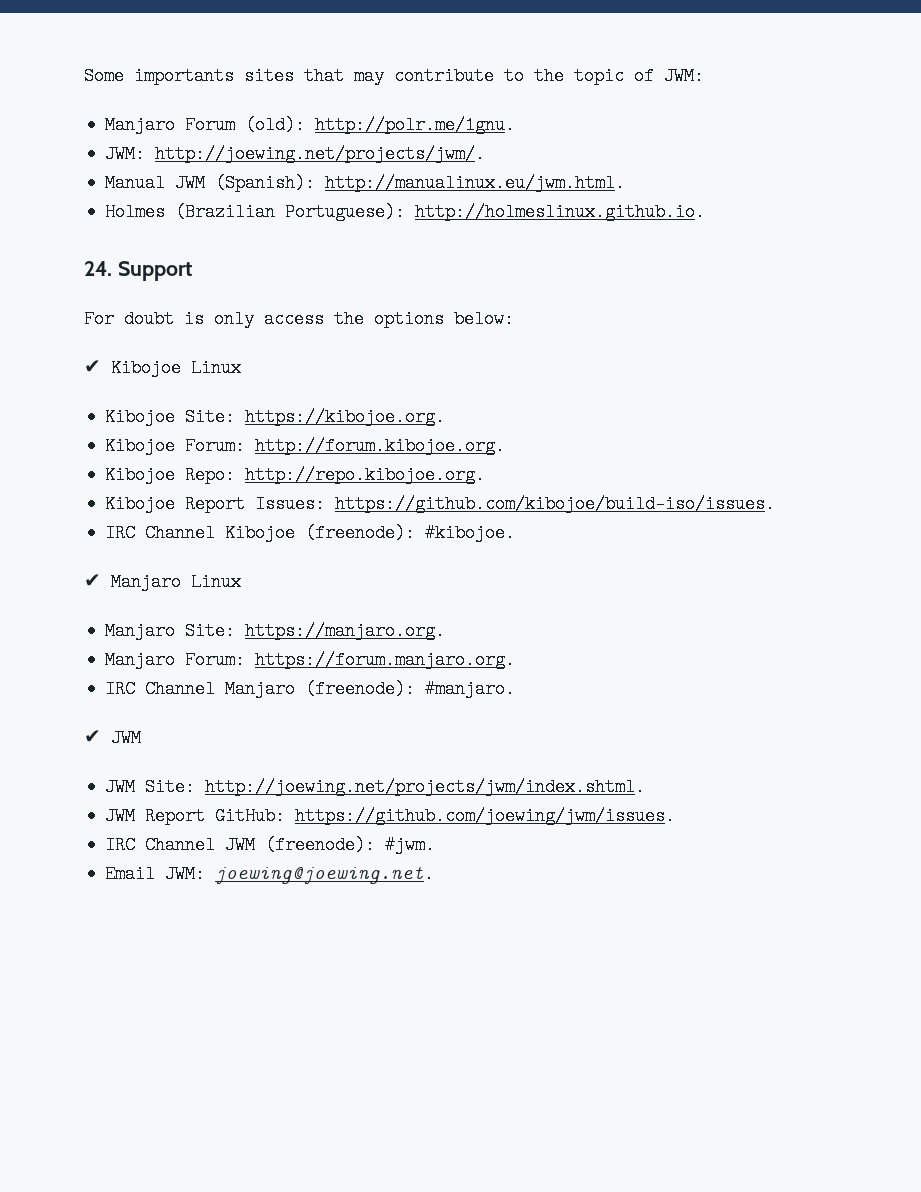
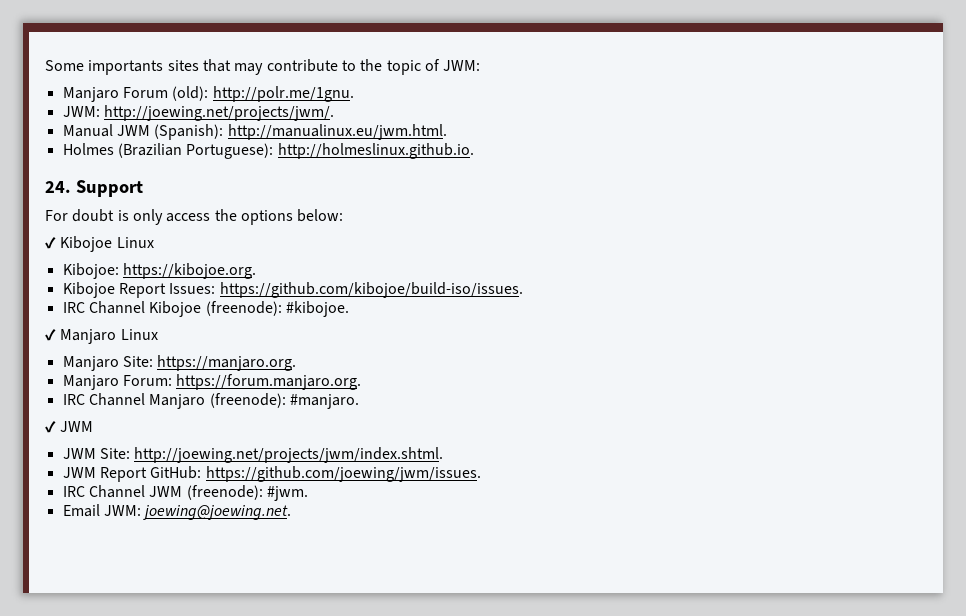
[105,408,236,426] Kibojoe Site: -> [62,263,119,279] Kibojoe:
[105,437,506,455] [105,466,486,484] // Kibojoe Forum: http://forum.kibojoe.org. // Kibojoe Repo: http://repo.kibojoe.org. -> (256, 271) none

